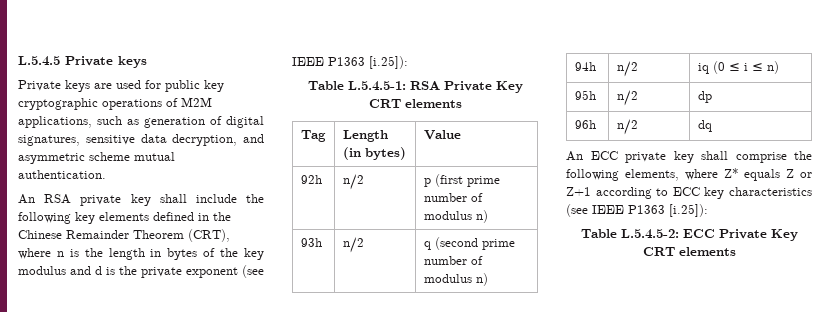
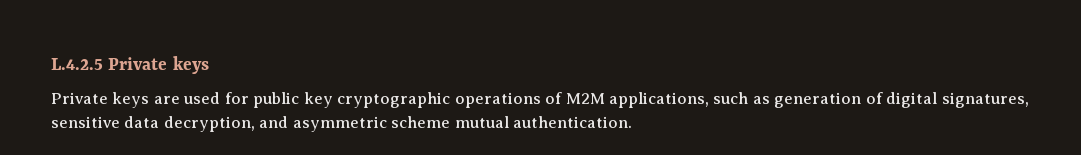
[18,56,60,66] L.5.4.5 -> [51,58,103,70] L.4.2.5
[18,194,264,206] [18,212,231,224] [18,229,230,242] [18,248,264,260] [18,265,264,278] [292,56,408,69] [307,81,523,93] [368,99,462,108] [300,130,326,142] [342,130,388,142] [342,147,406,160] [423,130,461,140] [300,175,322,184] [342,174,364,190] [423,174,500,187] [423,193,483,202] [423,210,488,223] [300,238,322,247] [342,237,364,253] [423,237,515,250] [423,256,483,265] [423,273,488,286] [574,62,596,71] [616,61,638,77] [697,61,779,74] [574,90,596,100] [616,90,638,106] [697,91,712,103] [574,120,596,129] [616,119,638,135] [697,120,712,132] [566,151,812,163] [566,168,812,181] [566,187,812,199] [566,204,708,217] [580,229,798,241] [642,247,736,256] // An RSA private key shall include the following key elements defined in the Chinese Remainder Theorem (CRT), where n is the length in bytes of the key modulus and d is the private exponent (see IEEE P1363 [i.25]): // Table L.5.4.5-1: RSA Private Key CRT elements // Tag | Length (in bytes) | Value // 92h | n/2 | p (first prime number of modulus n) // 93h | n/2 | q (second prime number of modulus n) // 94h | n/2 | iq (0 ≤ i ≤ n) // 95h | n/2 | dp // 96h | n/2 | dq // An ECC private key shall comprise the following elements, where Z* equals Z or Z+1 according to ECC key characteristics (see IEEE P1363 [i.25]): // Table L.5.4.5-2: ECC Private Key CRT elements -> (633, 122) none

